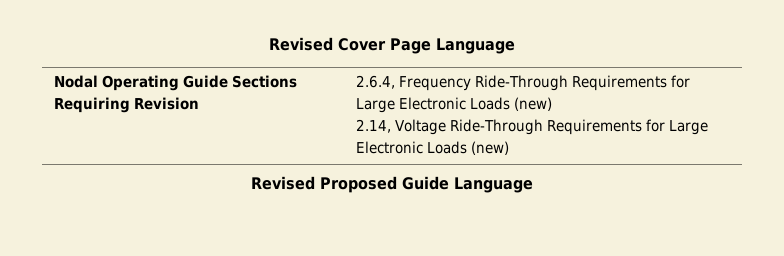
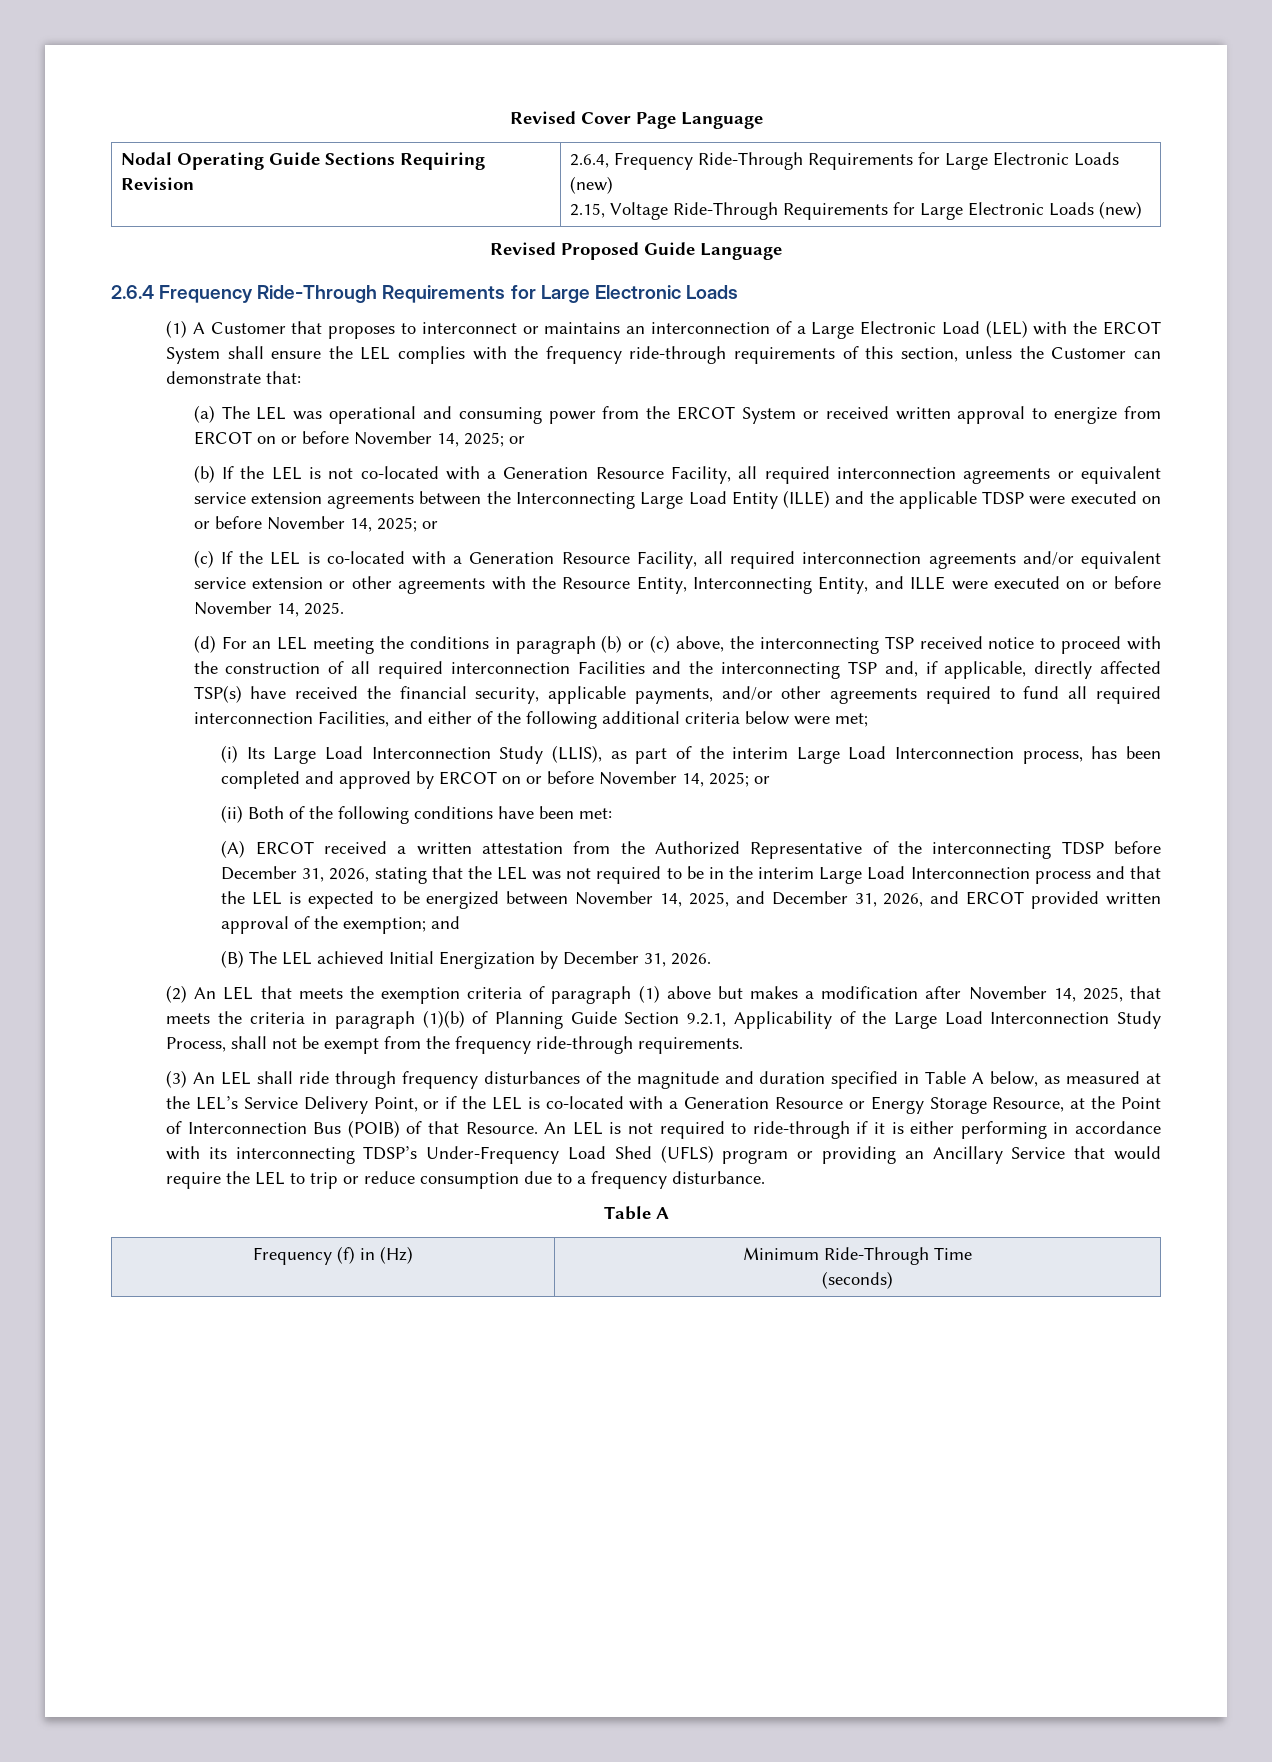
[356,119,392,133] 2.14, -> [569,203,605,218] 2.15,
(533, 185) none -> [111,285,738,303] [166,320,1161,339] [166,346,1161,364] [166,371,302,384] [193,405,1162,424] [193,431,525,447] [193,465,1161,484] [193,490,1162,509] [193,516,438,532] [193,550,1162,569] [193,576,1162,594] [193,601,344,617] [193,635,1161,654] [193,661,1161,679] [193,685,1161,704] [193,711,868,729] [221,745,1161,764] [221,771,771,789] [221,805,613,824] [221,840,1161,859] [221,866,1162,884] [221,891,1162,909] [221,916,461,934] [221,950,712,969] [166,985,1162,1004] [166,1010,1161,1029] [166,1036,744,1054] [166,1070,1162,1089] [166,1096,1162,1114] [166,1120,1161,1139] [166,1145,1162,1164] [166,1171,766,1189] [603,1206,669,1220] [253,1246,413,1265] [743,1247,972,1265] [822,1271,893,1289] // 2.6.4 Frequency Ride-Through Requirements for Large Electronic Loads // (1) A Customer that proposes to interconnect or maintains an interconnection of a Large Electronic Load (LEL) with the ERCOT System shall ensure the LEL complies with the frequency ride-through requirements of this section, unless the Customer can demonstrate that: // (a) The LEL was operational and consuming power from the ERCOT System or received written approval to energize from ERCOT on or before November 14, 2025; or // (b) If the LEL is not co-located with a Generation Resource Facility, all required interconnection agreements or equivalent service extension agreements between the Interconnecting Large Load Entity (ILLE) and the applicable TDSP were executed on or before November 14, 2025; or // (c) If the LEL is co-located with a Generation Resource Facility, all required interconnection agreements and/or equivalent service extension or other agreements with the Resource Entity, Interconnecting Entity, and ILLE were executed on or before November 14, 2025. // (d) For an LEL meeting the conditions in paragraph (b) or (c) above, the interconnecting TSP received notice to proceed with the construction of all required interconnection Facilities and the interconnecting TSP and, if applicable, directly affected TSP(s) have received the financial security, applicable payments, and/or other agreements required to fund all required interconnection Facilities, and either of the following additional criteria below were met; // (i) Its Large Load Interconnection Study (LLIS), as part of the interim Large Load Interconnection process, has been completed and approved by ERCOT on or before November 14, 2025; or // (ii) Both of the following conditions have been met: // (A) ERCOT received a written attestation from the Authorized Representative of the interconnecting TDSP before December 31, 2026, stating that the LEL was not required to be in the interim Large Load Interconnection process and that the LEL is expected to be energized between November 14, 2025, and December 31, 2026, and ERCOT provided written approval of the exemption; and // (B) The LEL achieved Initial Energization by December 31, 2026. // (2) An LEL that meets the exemption criteria of paragraph (1) above but makes a modification after November 14, 2025, that meets the criteria in paragraph (1)(b) of Planning Guide Section 9.2.1, Applicability of the Large Load Interconnection Study Process, shall not be exempt from the frequency ride-through requirements. // (3) An LEL shall ride through frequency disturbances of the magnitude and duration specified in Table A below, as measured at the LEL’s Service Delivery Point, or if the LEL is co-located with a Generation Resource or Energy Storage Resource, at the Point of Interconnection Bus (POIB) of that Resource. An LEL is not required to ride-through if it is either performing in accordance with its interconnecting TDSP’s Under-Frequency Load Shed (UFLS) program or providing an Ancillary Service that would require the LEL to trip or reduce consumption due to a frequency disturbance. // Table A // Frequency (f) in (Hz) | Minimum Ride-Through Time // (seconds)

